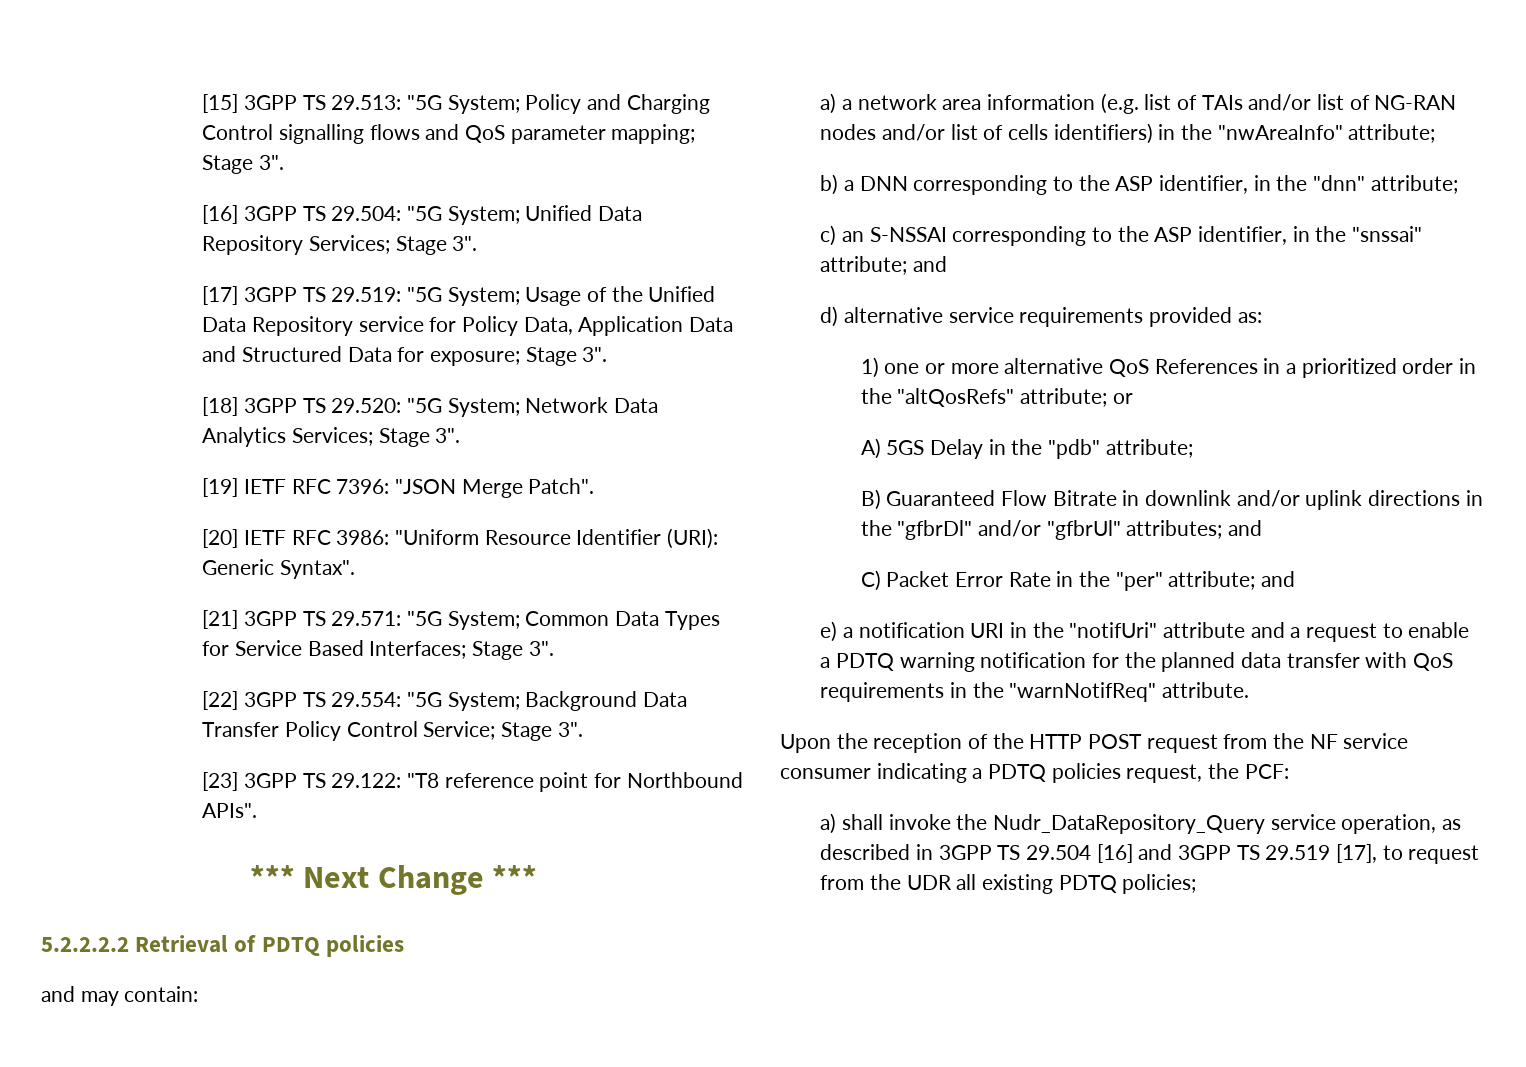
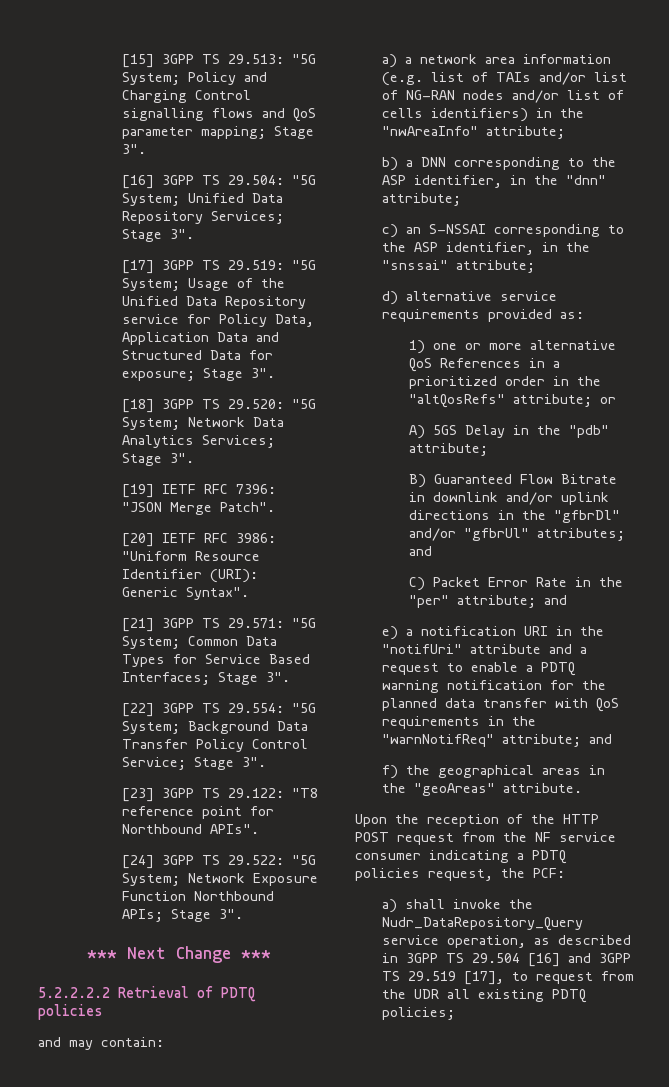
(258, 810) none -> [122,855,317,869] [122,873,319,886] [122,891,275,901] [122,909,244,922] // [24] 3GPP TS 29.522: "5G System; Network Exposure Function Northbound APIs; Stage 3".
[913,256,948,272] and -> (535, 266) none
(1157, 692) none -> [501,734,612,747] [381,765,605,779] [381,783,495,796] attribute; and // f) the geographical areas in the "geoAreas"

